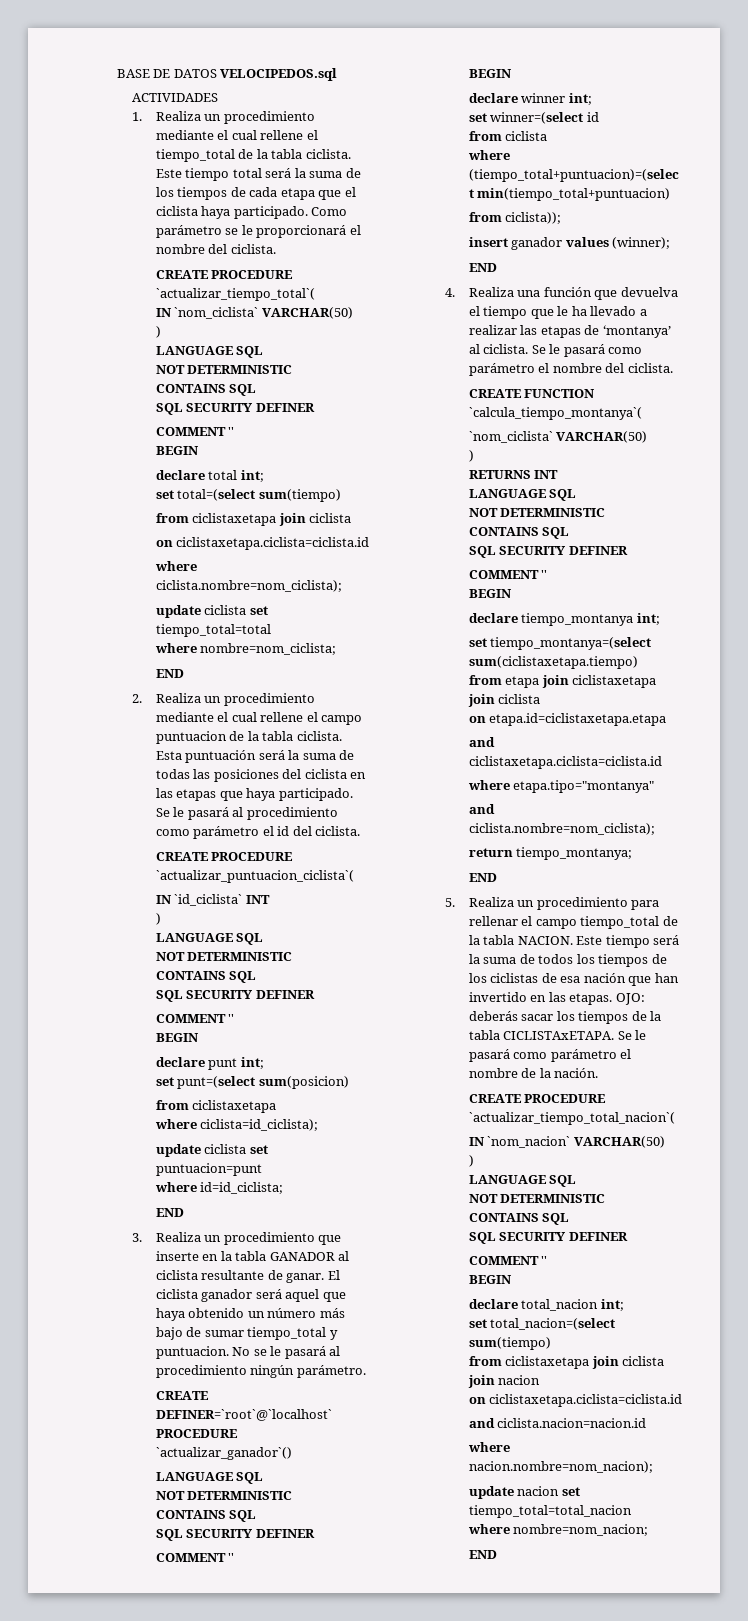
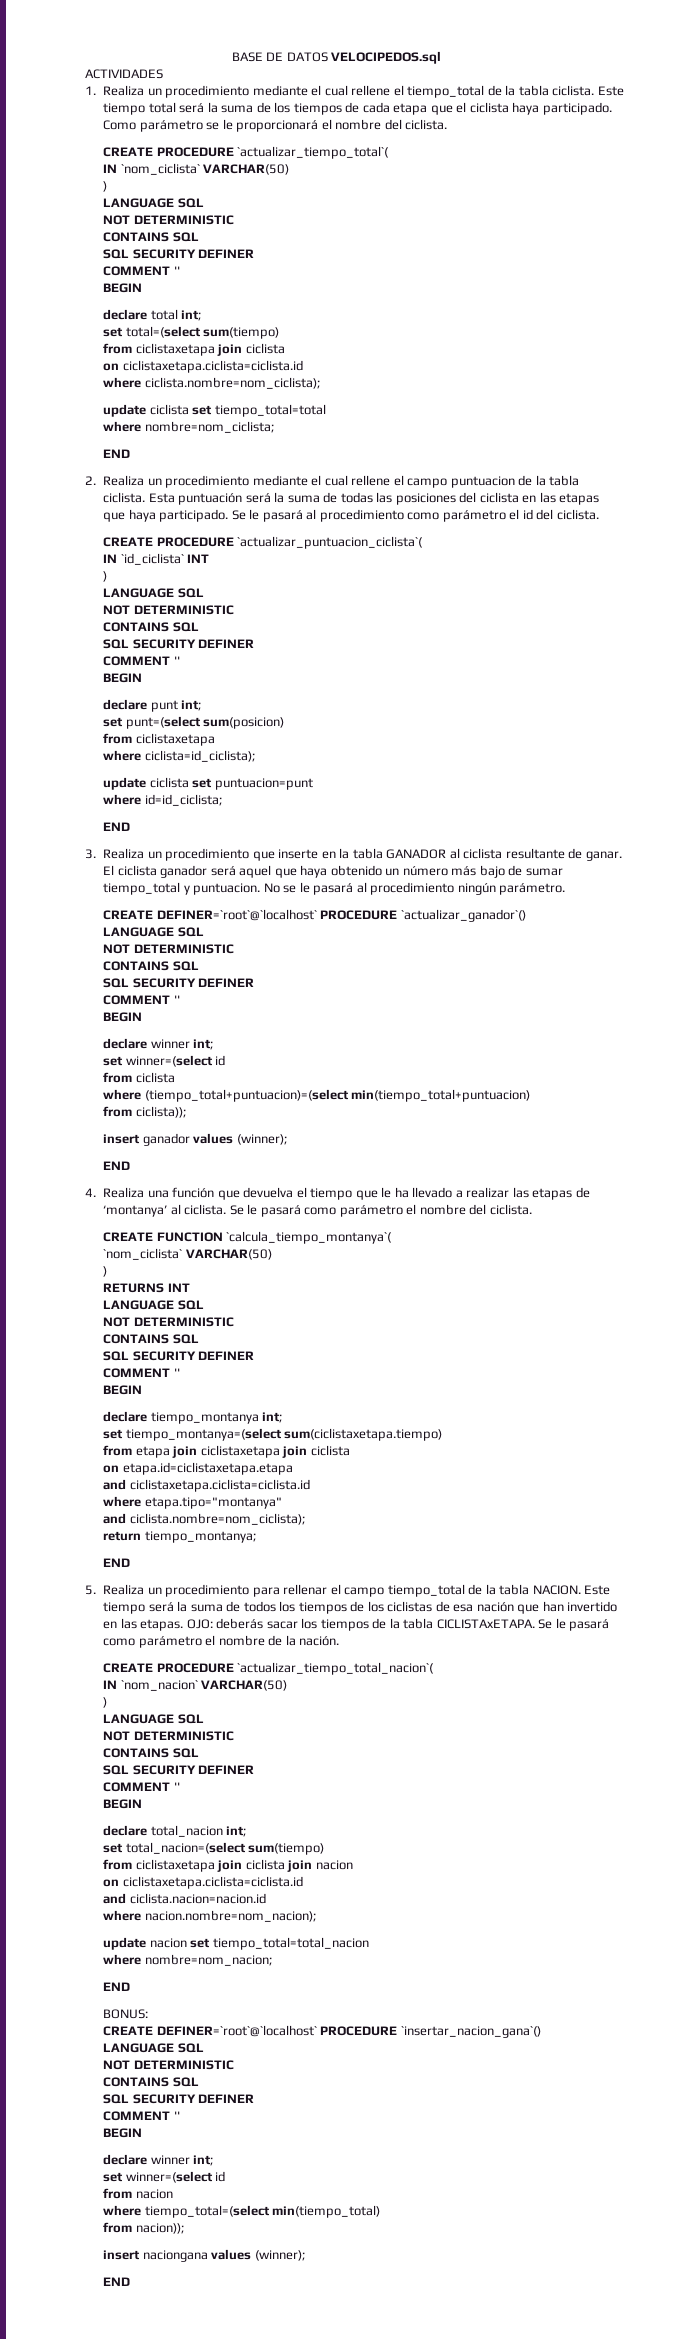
(497, 1554) none -> [103,2009,149,2019] [103,2025,541,2038] [103,2043,204,2053] [103,2060,234,2070] [103,2077,199,2087] [103,2094,255,2104] [103,2111,180,2121] [103,2128,143,2138] [103,2154,214,2166] [103,2171,226,2183] [103,2188,173,2199] [103,2205,381,2218] [103,2222,184,2234] [103,2249,305,2262] [103,2277,131,2286] // BONUS: // CREATE DEFINER=`root`@`localhost` PROCEDURE `insertar_nacion_gana`() // LANGUAGE SQL // NOT DETERMINISTIC // CONTAINS SQL // SQL SECURITY DEFINER // COMMENT '' // BEGIN // declare winner int; // set winner=(select id // from nacion // where tiempo_total=(select min(tiempo_total) // from nacion)); // insert naciongana values (winner); // END

